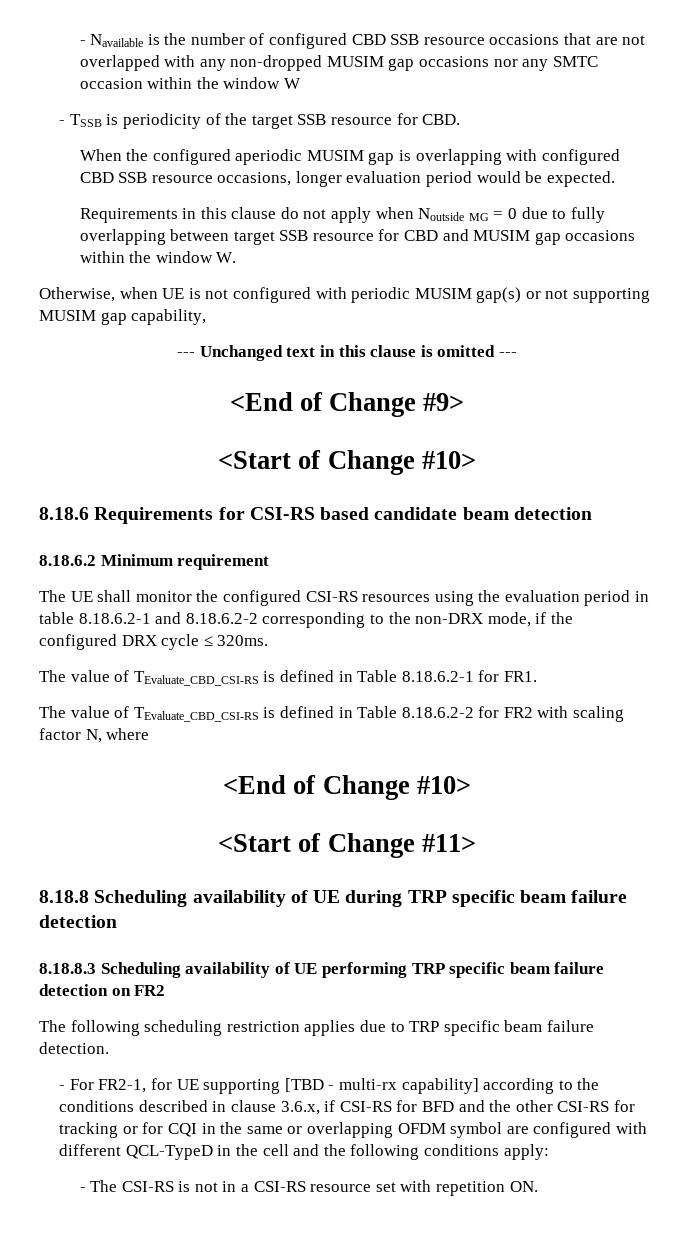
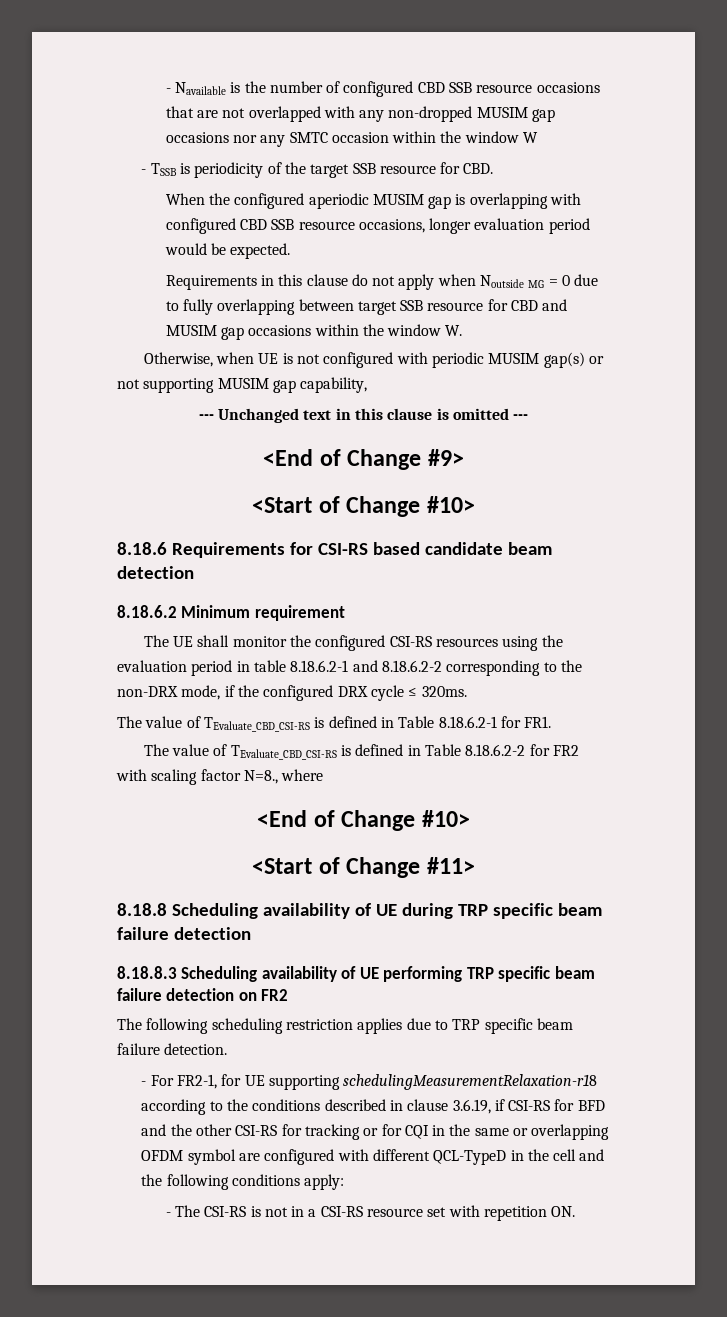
[85,729,102,743] N, -> [243,770,278,784] N=8.,
[284,1078,479,1094] [TBD - multi-rx capability] -> [343,1074,598,1090] schedulingMeasurementRelaxation-r18
[280,1101,320,1115] 3.6.x, -> [452,1099,491,1114] 3.6.19,

